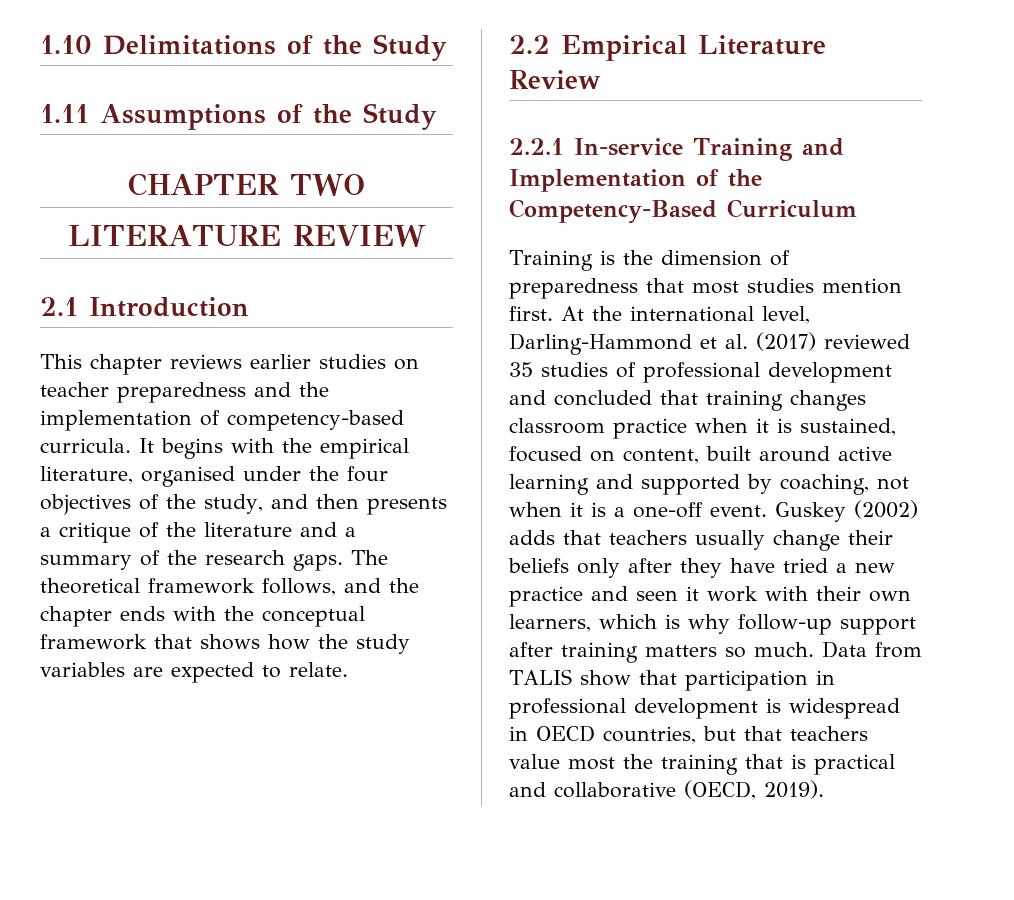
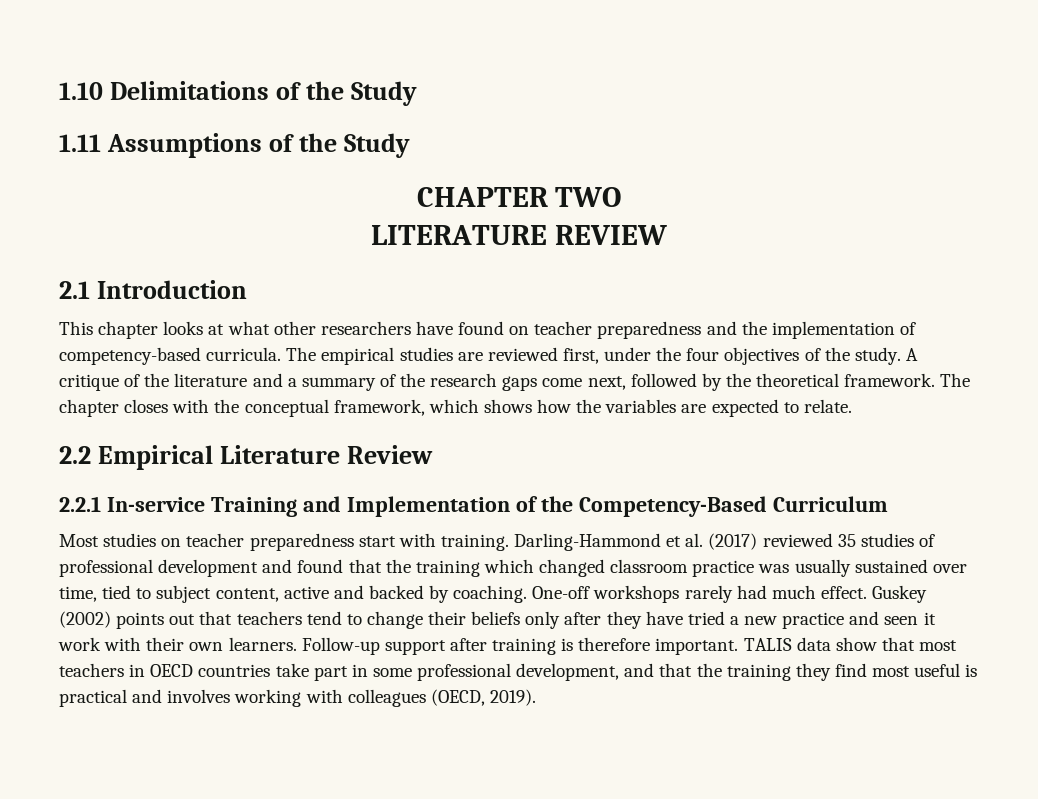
[170,354,386,369] reviews earlier studies -> [163,321,505,335] looks at what other researchers have found
[139,438,409,459] [40,466,235,487] It begins with the empirical literature, organised -> [286,347,599,365] The empirical studies are reviewed first,
[204,494,447,515] [40,527,51,537] study, and then presents a -> [854,347,918,365] study. A
[293,550,388,571] [40,578,419,596] [40,606,165,627] gaps. The theoretical framework follows, and the chapter ends -> [502,373,971,391] [59,399,169,417] gaps come next, followed by the theoretical framework. The chapter closes
[40,634,192,650] framework that -> [333,399,479,416] framework, which
[356,634,410,654] study -> (602, 406) none
[509,250,790,271] [509,278,902,299] [509,306,810,324] Training is the dimension of preparedness that most studies mention first. At the international level, -> [59,533,509,551] Most studies on teacher preparedness start with training.
[554,390,866,411] [509,418,896,439] [509,446,892,464] [509,474,909,495] [509,500,918,522] [509,530,765,550] concluded that training changes classroom practice when it is sustained, focused on content, built around active learning and supported by coaching, not when it is a one-off event. Guskey (2002) adds that teachers usually -> [297,559,967,577] [59,585,928,603] [59,611,362,629] found that the training which changed classroom practice was usually sustained over time, tied to subject content, active and backed by coaching. One-off workshops rarely had much effect. Guskey (2002) points out that teachers tend to
[509,614,916,635] [509,641,922,663] [509,669,835,691] [509,698,900,719] [509,725,868,744] [509,754,895,775] [509,782,676,798] learners, which is why follow-up support after training matters so much. Data from TALIS show that participation in professional development is widespread in OECD countries, but that teachers value most the training that is practical and collaborative -> [228,637,958,655] [59,663,978,681] [59,689,426,707] learners. Follow-up support after training is therefore important. TALIS data show that most teachers in OECD countries take part in some professional development, and that the training they find most useful is practical and involves working with colleagues

